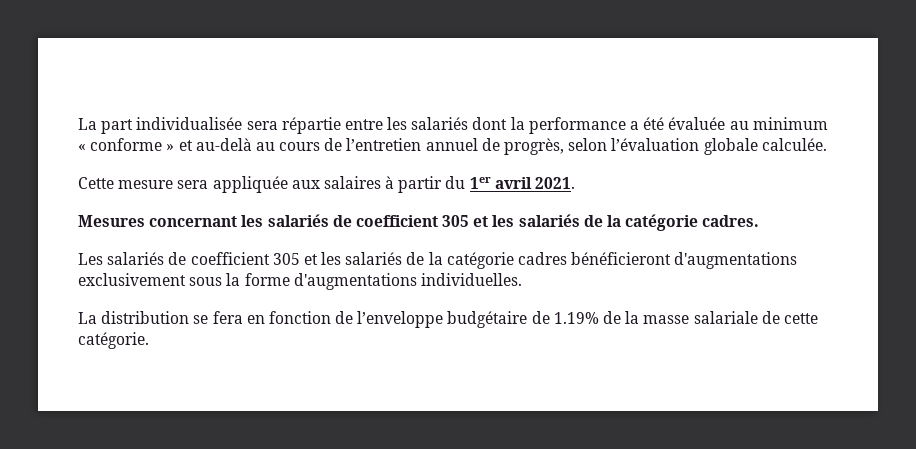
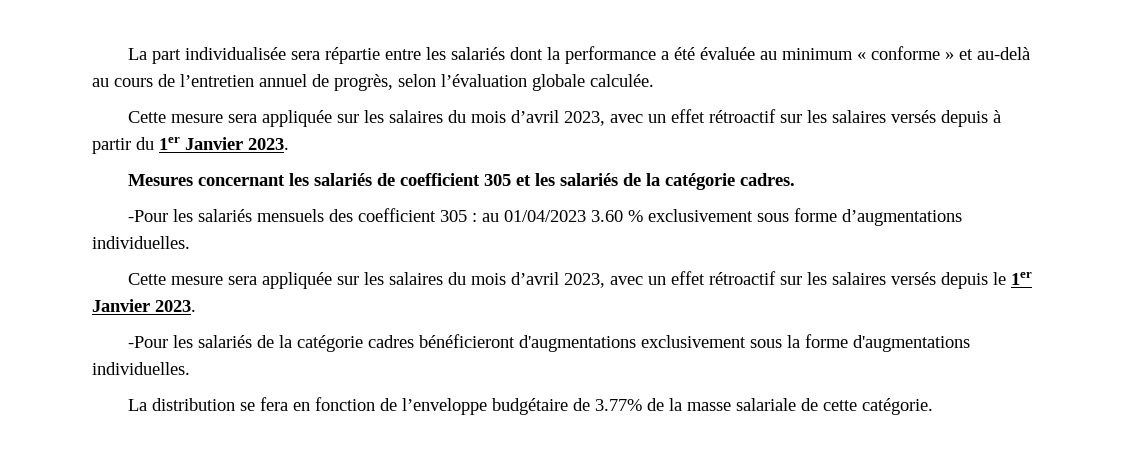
[291,176,381,189] aux salaires -> [336,109,988,127] sur les salaires du mois d’avril 2023, avec un effet rétroactif sur les salaires versés depuis
[494,177,576,189] avril 2021. -> [185,137,289,150] Janvier 2023.
[78,252,318,265] Les salariés de coefficient 305 et -> [127,208,962,226] [92,236,190,249] [127,271,1032,289] [92,299,196,312] [127,336,168,348] -Pour les salariés mensuels des coefficient 305 : au 01/04/2023 3.60 % exclusivement sous forme d’augmentations individuelles. // Cette mesure sera appliquée sur les salaires du mois d’avril 2023, avec un effet rétroactif sur les salaires versés depuis le 1er Janvier 2023. // -Pour
[553,312,599,324] 1.19% -> [594,399,642,411] 3.77%

